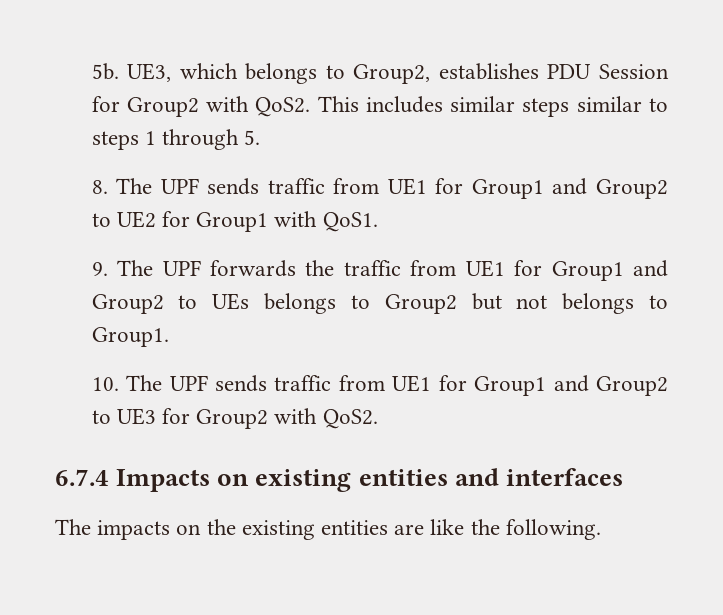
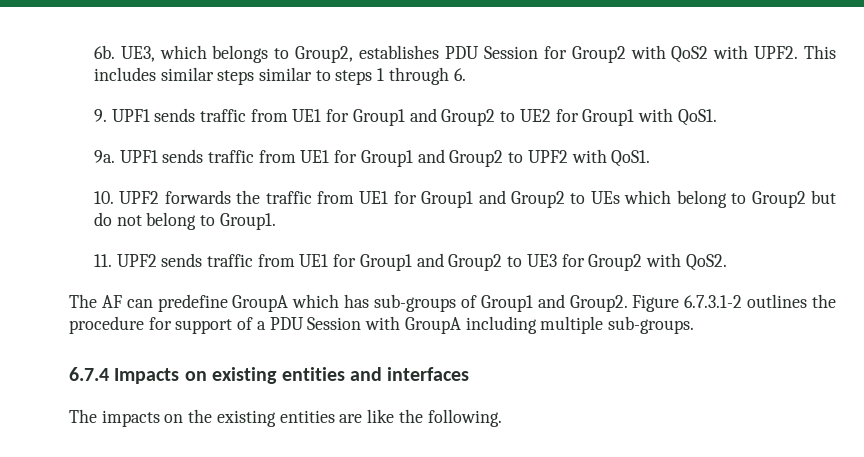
[91,63,119,80] 5b. -> [93,45,115,59] 6b.
[255,97,311,117] QoS2. -> [671,45,799,63] QoS2 with UPF2.
[244,130,261,145] [91,178,199,194] 5. // 8. The UPF -> [453,68,466,81] [93,109,150,122] 6. // 9. UPF1
[91,260,201,276] 9. The UPF -> [93,149,651,167] [93,191,160,204] 9a. UPF1 sends traffic from UE1 for Group1 and Group2 to UPF2 with QoS1. // 10. UPF2
[264,293,337,314] belongs -> [624,190,727,208] which belong
[516,293,635,314] not belongs -> [93,212,197,230] do not belong
[91,375,208,391] 10. The UPF -> [93,254,157,267] 11. UPF2
(378, 419) none -> [69,294,837,312] [69,316,694,334] // The AF can predefine GroupA which has sub-groups of Group1 and Group2. Figure 6.7.3.1-2 outlines the procedure for support of a PDU Session with GroupA including multiple sub-groups.

